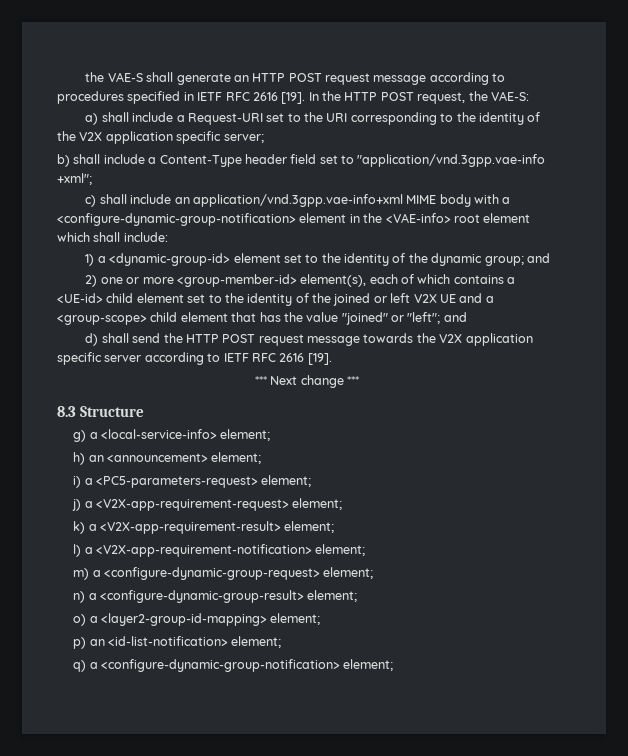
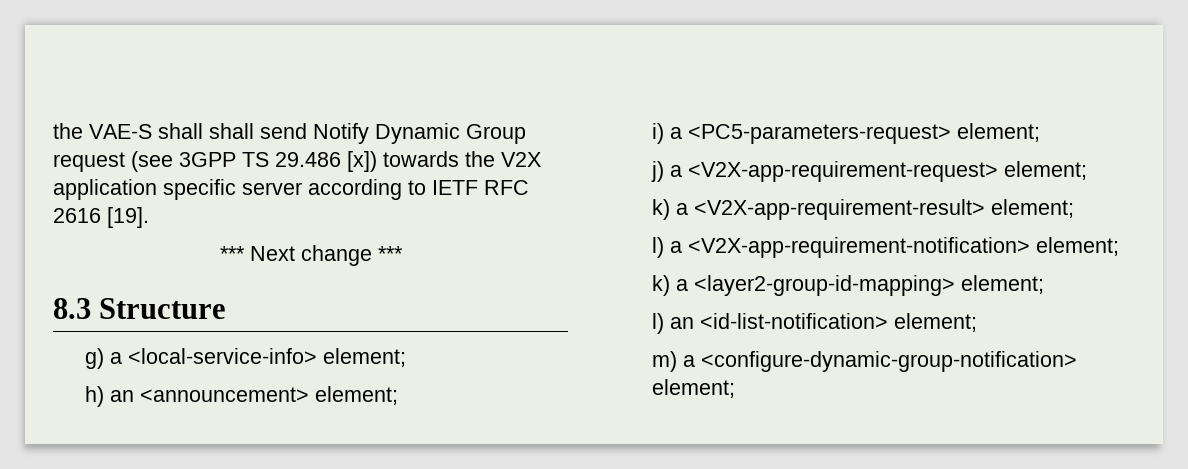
[176,72,506,85] [57,91,529,104] [85,112,541,125] [57,131,264,144] [57,154,546,167] [57,173,92,185] [85,194,511,207] [57,213,531,226] [57,232,168,242] [85,253,550,266] [85,274,516,287] [57,293,494,306] [57,312,467,325] [85,333,361,346] generate an HTTP POST request message according to procedures specified in IETF RFC 2616 [19]. In the HTTP POST request, the VAE-S: // a) shall include a Request-URI set to the URI corresponding to the identity of the V2X application specific server; // b) shall include a Content-Type header field set to "application/vnd.3gpp.vae-info +xml"; // c) shall include an application/vnd.3gpp.vae-info+xml MIME body with a <configure-dynamic-group-notification> element in the <VAE-info> root element which shall include: // 1) a <dynamic-group-id> element set to the identity of the dynamic group; and // 2) one or more <group-member-id> element(s), each of which contains a <UE-id> child element set to the identity of the joined or left V2X UE and a <group-scope> child element that has the value "joined" or "left"; and // d) shall send the HTTP POST request message -> [209,123,526,144] [53,151,377,172] shall send Notify Dynamic Group request (see 3GPP TS 29.486 [x])
[73,567,374,580] [73,590,358,603] [73,614,87,626] m) a <configure-dynamic-group-request> element; // n) a <configure-dynamic-group-result> element; // o) -> [651,275,670,296] k)
[73,637,87,649] p) -> [651,313,664,334] l)
[73,660,87,672] q) -> [651,351,677,372] m)

